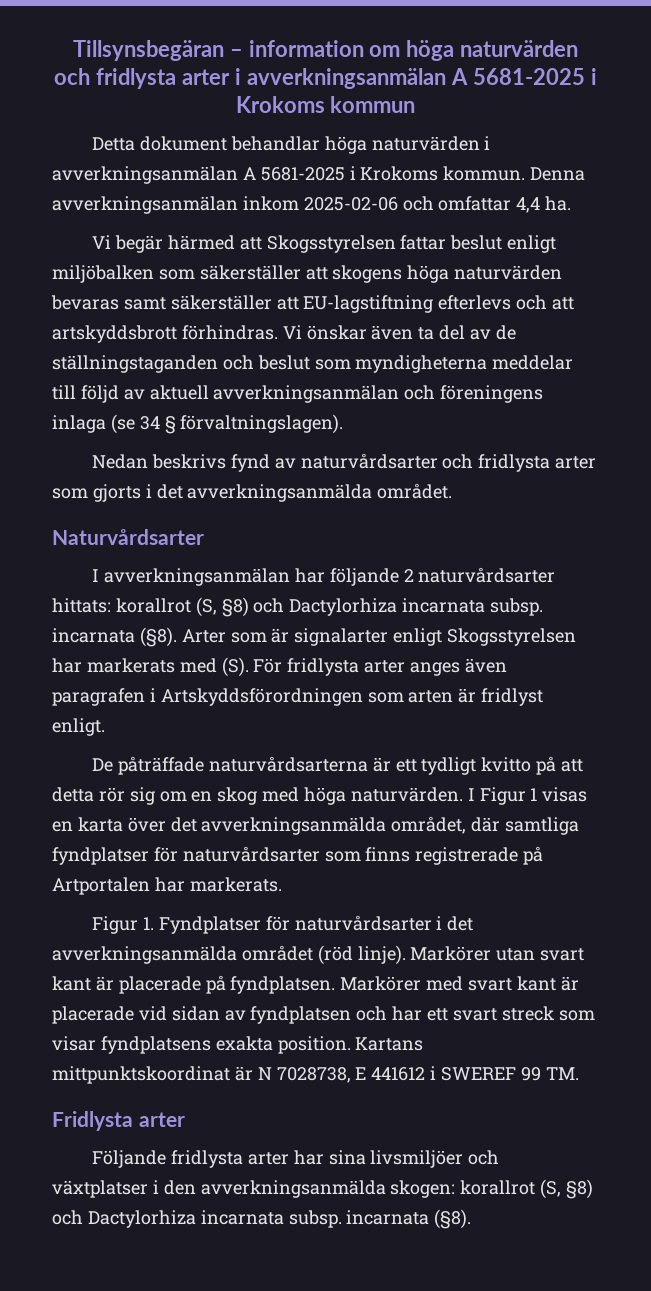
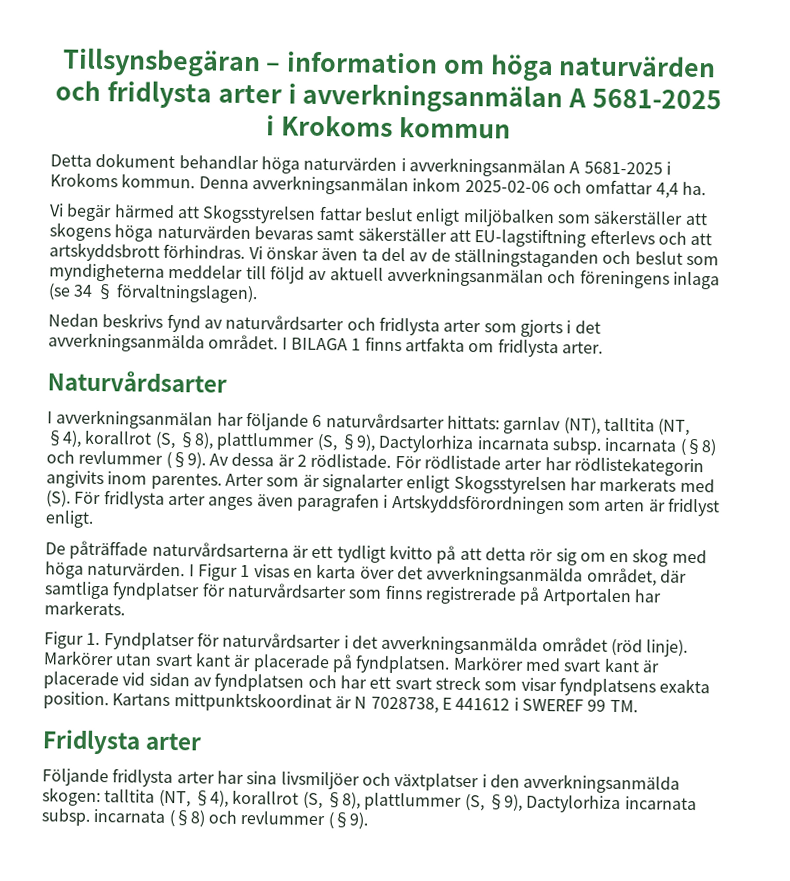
(453, 491) none -> [281,336,603,358] I BILAGA 1 finns artfakta om fridlysta arter.
[403,569,414,582] 2 -> [312,414,323,428] 6
[115,597,544,617] [52,627,177,647] korallrot (S, §8) och Dactylorhiza incarnata subsp. incarnata (§8). -> [503,416,691,436] [46,429,717,457] [46,450,704,477] [46,470,222,490] garnlav (NT), talltita (NT, §4), korallrot (S, §8), plattlummer (S, §9), Dactylorhiza incarnata subsp. incarnata (§8) och revlummer (§9). Av dessa är 2 rödlistade. För rödlistade arter har rödlistekategorin angivits inom parentes.
[460,1179,594,1199] [52,1209,472,1229] korallrot (S, §8) och Dactylorhiza incarnata subsp. incarnata (§8). -> [104,789,697,814] [41,808,368,830] talltita (NT, §4), korallrot (S, §8), plattlummer (S, §9), Dactylorhiza incarnata subsp. incarnata (§8) och revlummer (§9).

